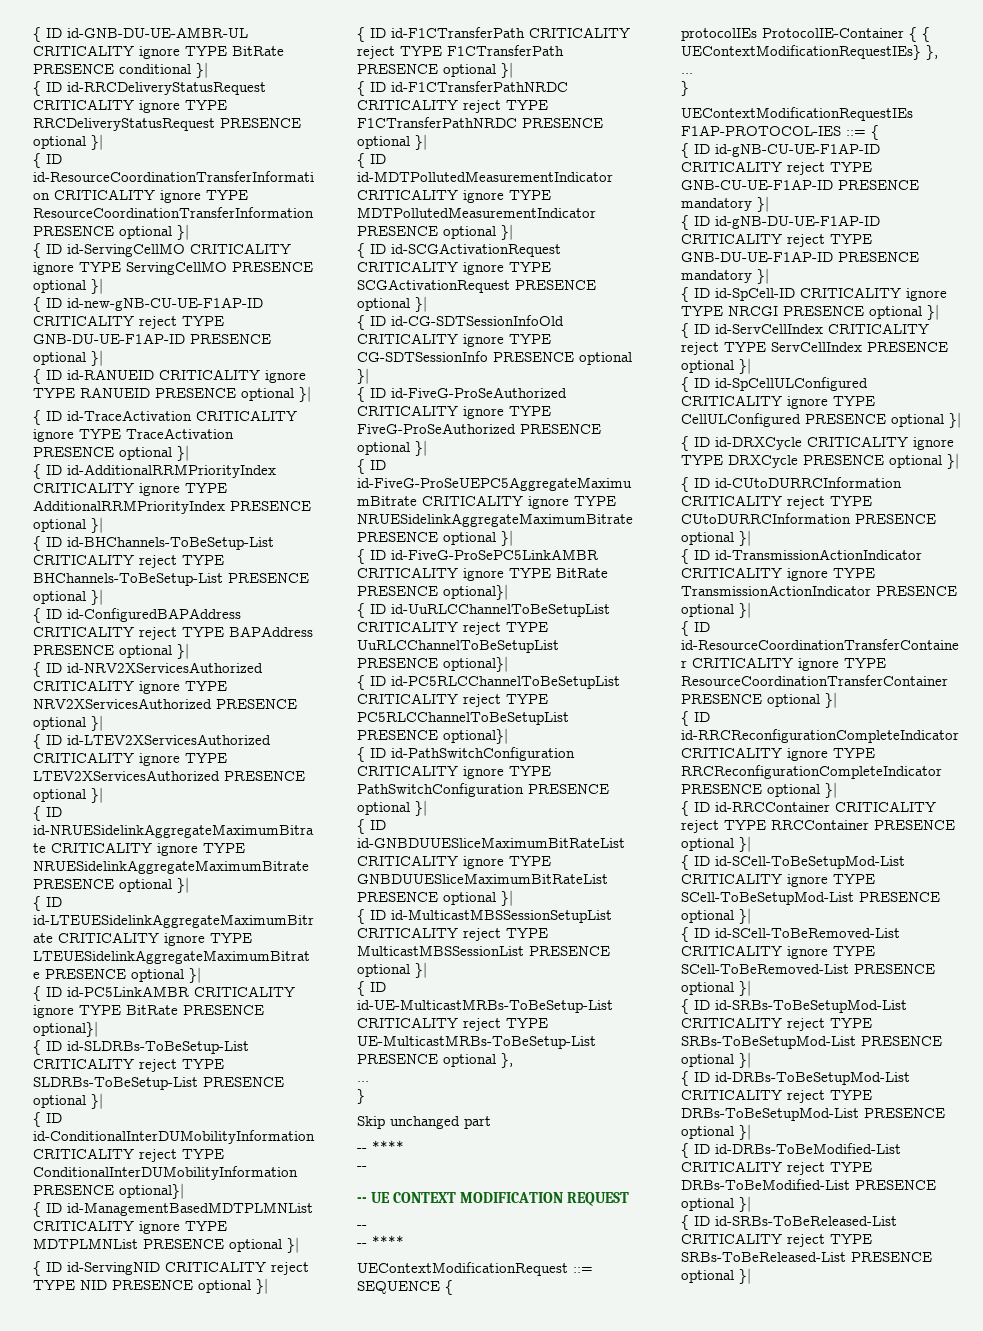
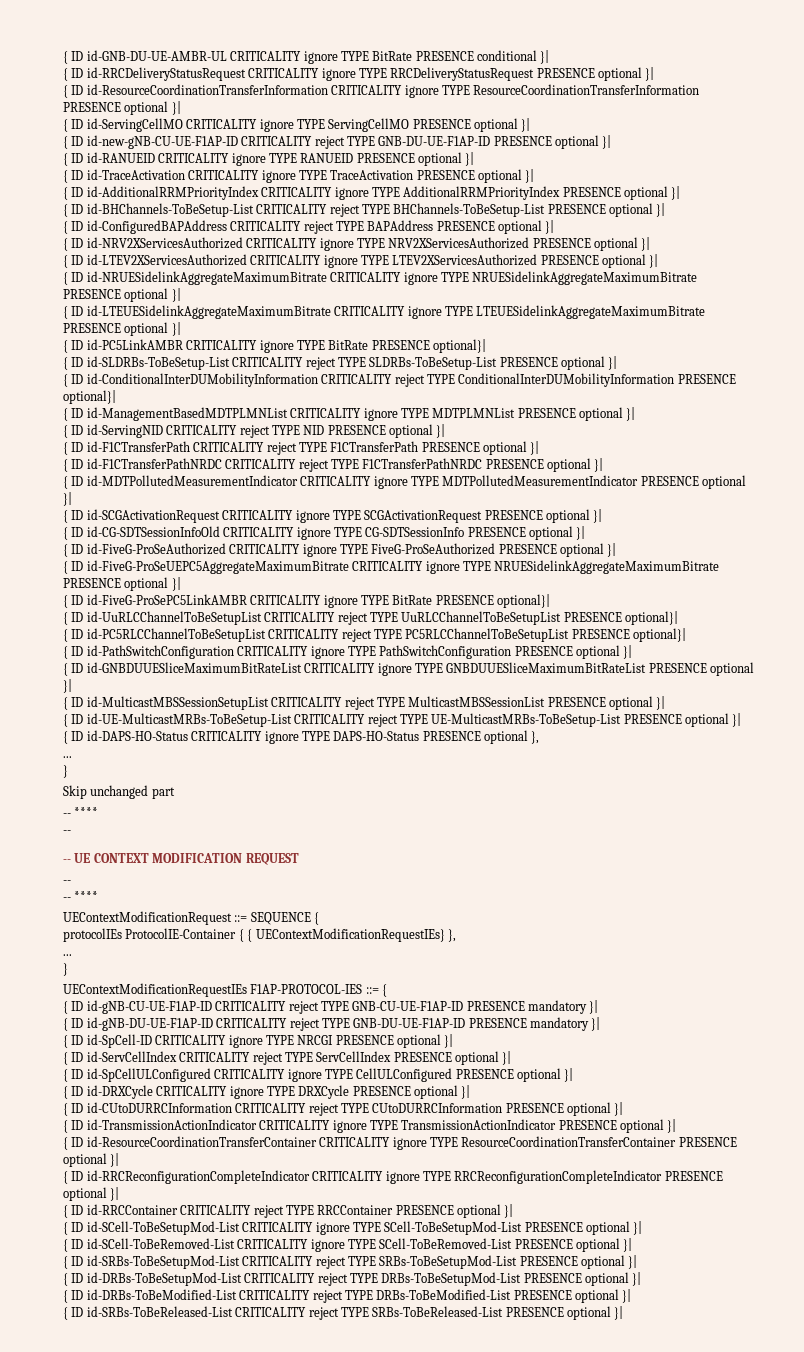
(496, 1060) none -> [732,713,742,727] [63,730,528,744] }| // { ID id-DAPS-HO-Status CRITICALITY ignore TYPE DAPS-HO-Status PRESENCE optional

